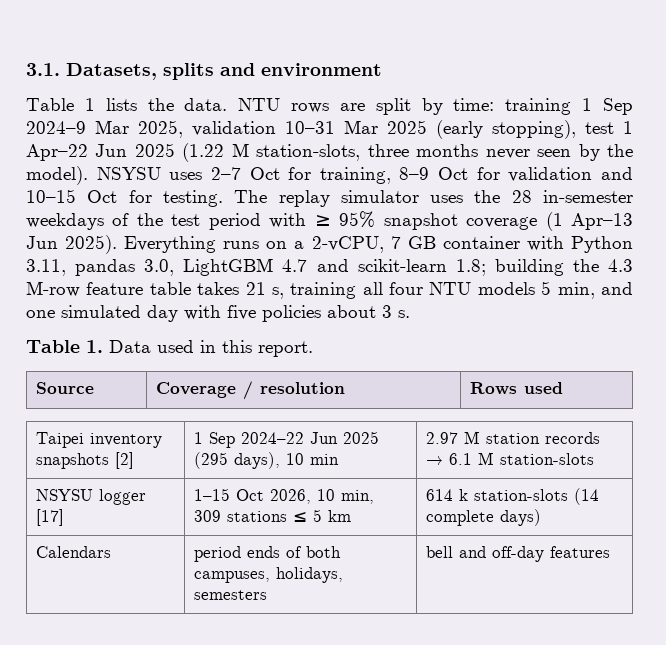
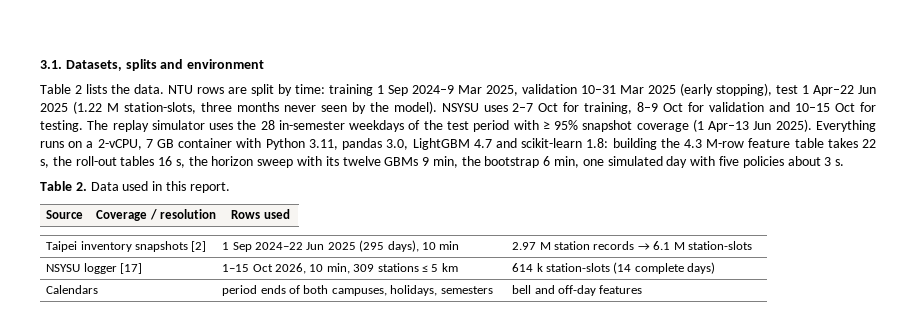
[84,98,95,111] 1 -> [75,85,82,94] 2
[455,259,486,276] 1.8; -> [586,138,609,148] 1.8:
[245,281,633,299] 21 s, training all four NTU models 5 min, and -> [862,139,877,148] [40,156,580,168] 22 s, the roll-out tables 16 s, the horizon sweep with its twelve GBMs 9 min, the bootstrap 6 min,
[86,340,103,353] 1. -> [75,182,87,191] 2.

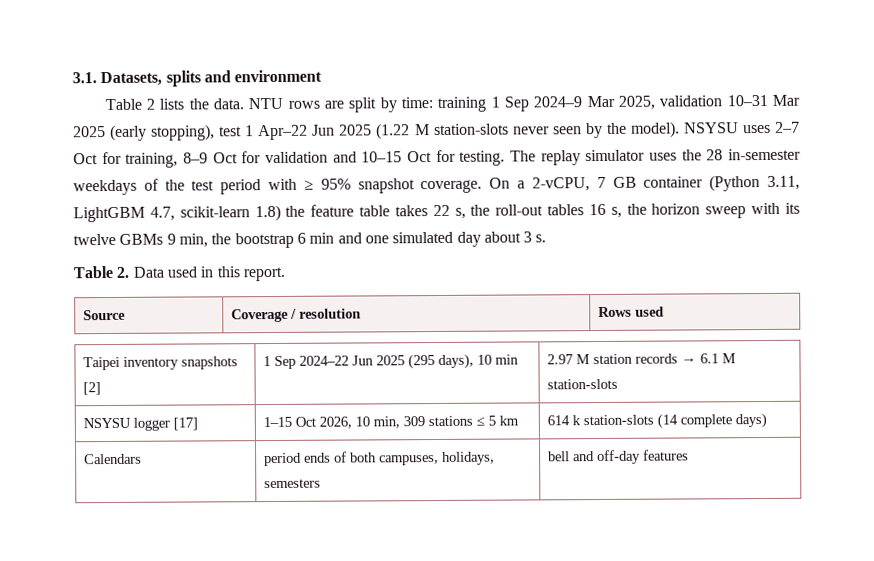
[123,102,279,114] station-slots, three months -> [433,123,509,136] station-slots
[636,119,876,132] [40,141,83,148] coverage (1 Apr–13 Jun 2025). Everything runs on -> [420,177,511,194] coverage. On
[236,138,745,150] with Python 3.11, pandas 3.0, LightGBM 4.7 and scikit-learn 1.8: building the 4.3 M-row -> [709,175,801,192] [73,204,306,223] (Python 3.11, LightGBM 4.7, scikit-learn 1.8) the
[554,156,580,168] min, -> [309,232,362,244] min and
[690,156,784,168] with five policies -> (481, 239) none

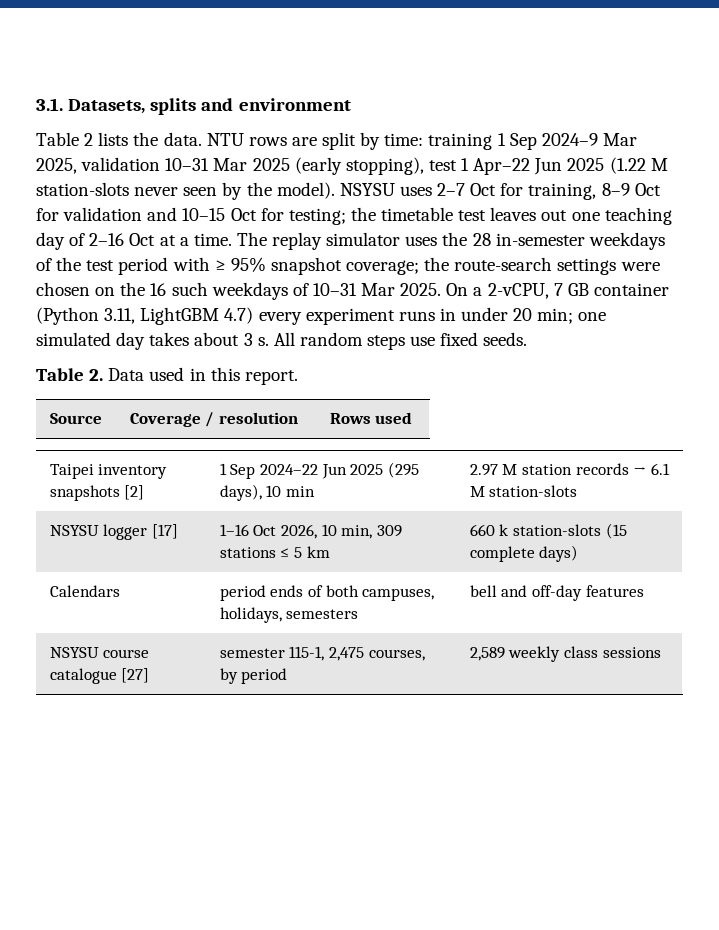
[459,150,506,166] testing. -> [288,207,672,225] [36,232,232,250] testing; the timetable test leaves out one teaching day of 2–16 Oct at a time.
[420,179,483,194] coverage. -> [346,257,660,275] [36,282,442,300] coverage; the route-search settings were chosen on the 16 such weekdays of 10–31 Mar 2025.
[149,202,801,222] [73,232,362,249] 4.7, scikit-learn 1.8) the feature table takes 22 s, the roll-out tables 16 s, the horizon sweep with its twelve GBMs 9 min, the bootstrap 6 min and -> [224,307,574,325] 4.7) every experiment runs in under 20 min;
(481, 239) none -> [149,332,190,346] takes
(547, 238) none -> [273,332,528,350] All random steps use fixed seeds.
[263,416,293,428] 1–15 -> [219,524,249,536] 1–16
[547,415,571,426] 614 -> [469,524,495,536] 660
[657,413,679,429] (14 -> [605,523,627,539] (15
(690, 455) none -> [49,647,150,658] [49,668,150,684] [219,646,425,661] [219,668,288,684] [469,646,661,662] // NSYSU course catalogue [27] | semester 115-1, 2,475 courses, by period | 2,589 weekly class sessions

